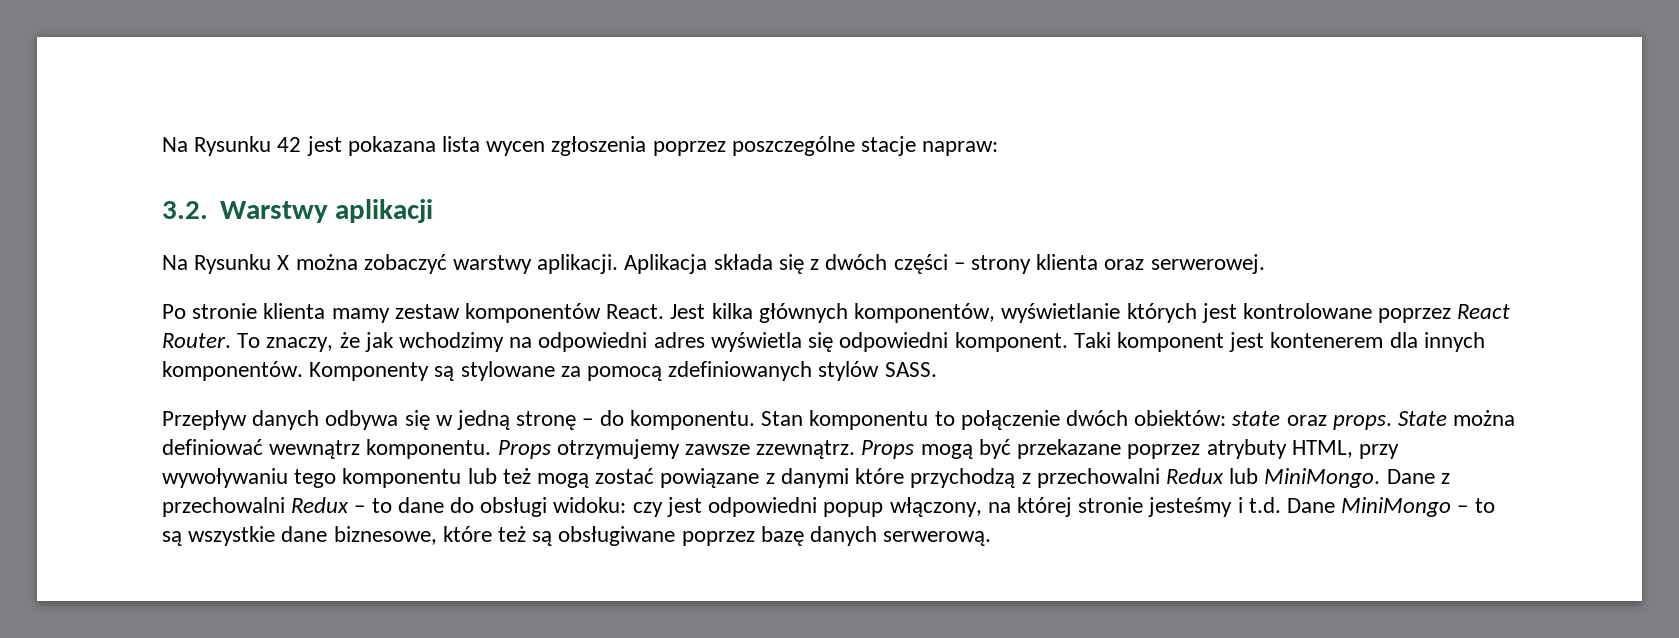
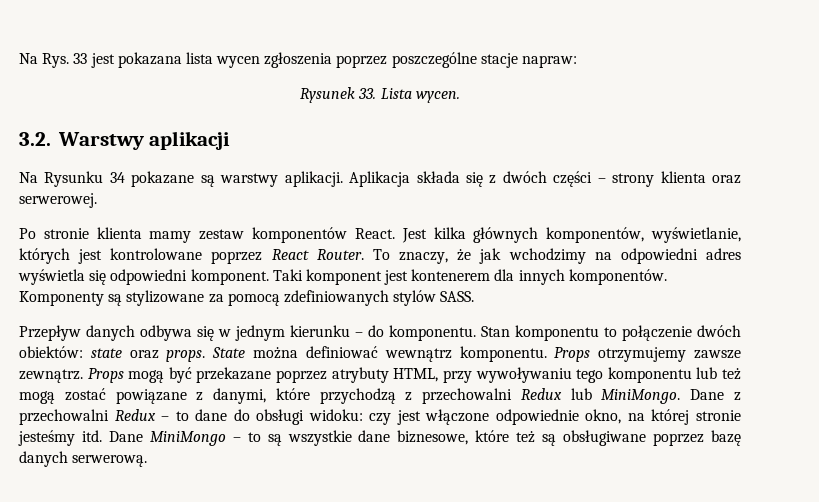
[162,136,302,156] Na Rysunku 42 -> [19,53,88,68] Na Rys. 33
(999, 148) none -> [300,87,460,103] // Rysunek 33. Lista wycen.
[277,254,447,274] X można zobaczyć -> [109,171,215,187] 34 pokazane są
[1001,303,1121,323] wyświetlanie -> [650,227,741,243] wyświetlanie,
[460,361,555,381] stylowane -> [126,290,205,306] stylizowane
[457,410,577,430] jedną stronę -> [235,325,350,341] jednym kierunku
[756,440,856,459] zzewnątrz. -> [19,369,83,383] zewnątrz.
[780,468,849,488] danymi -> [213,388,267,404] danymi,
[708,497,982,517] odpowiedni popup włączony, -> [425,409,622,425] włączone odpowiednie okno,
[1237,497,1281,513] i t.d. -> [81,430,102,442] itd.

